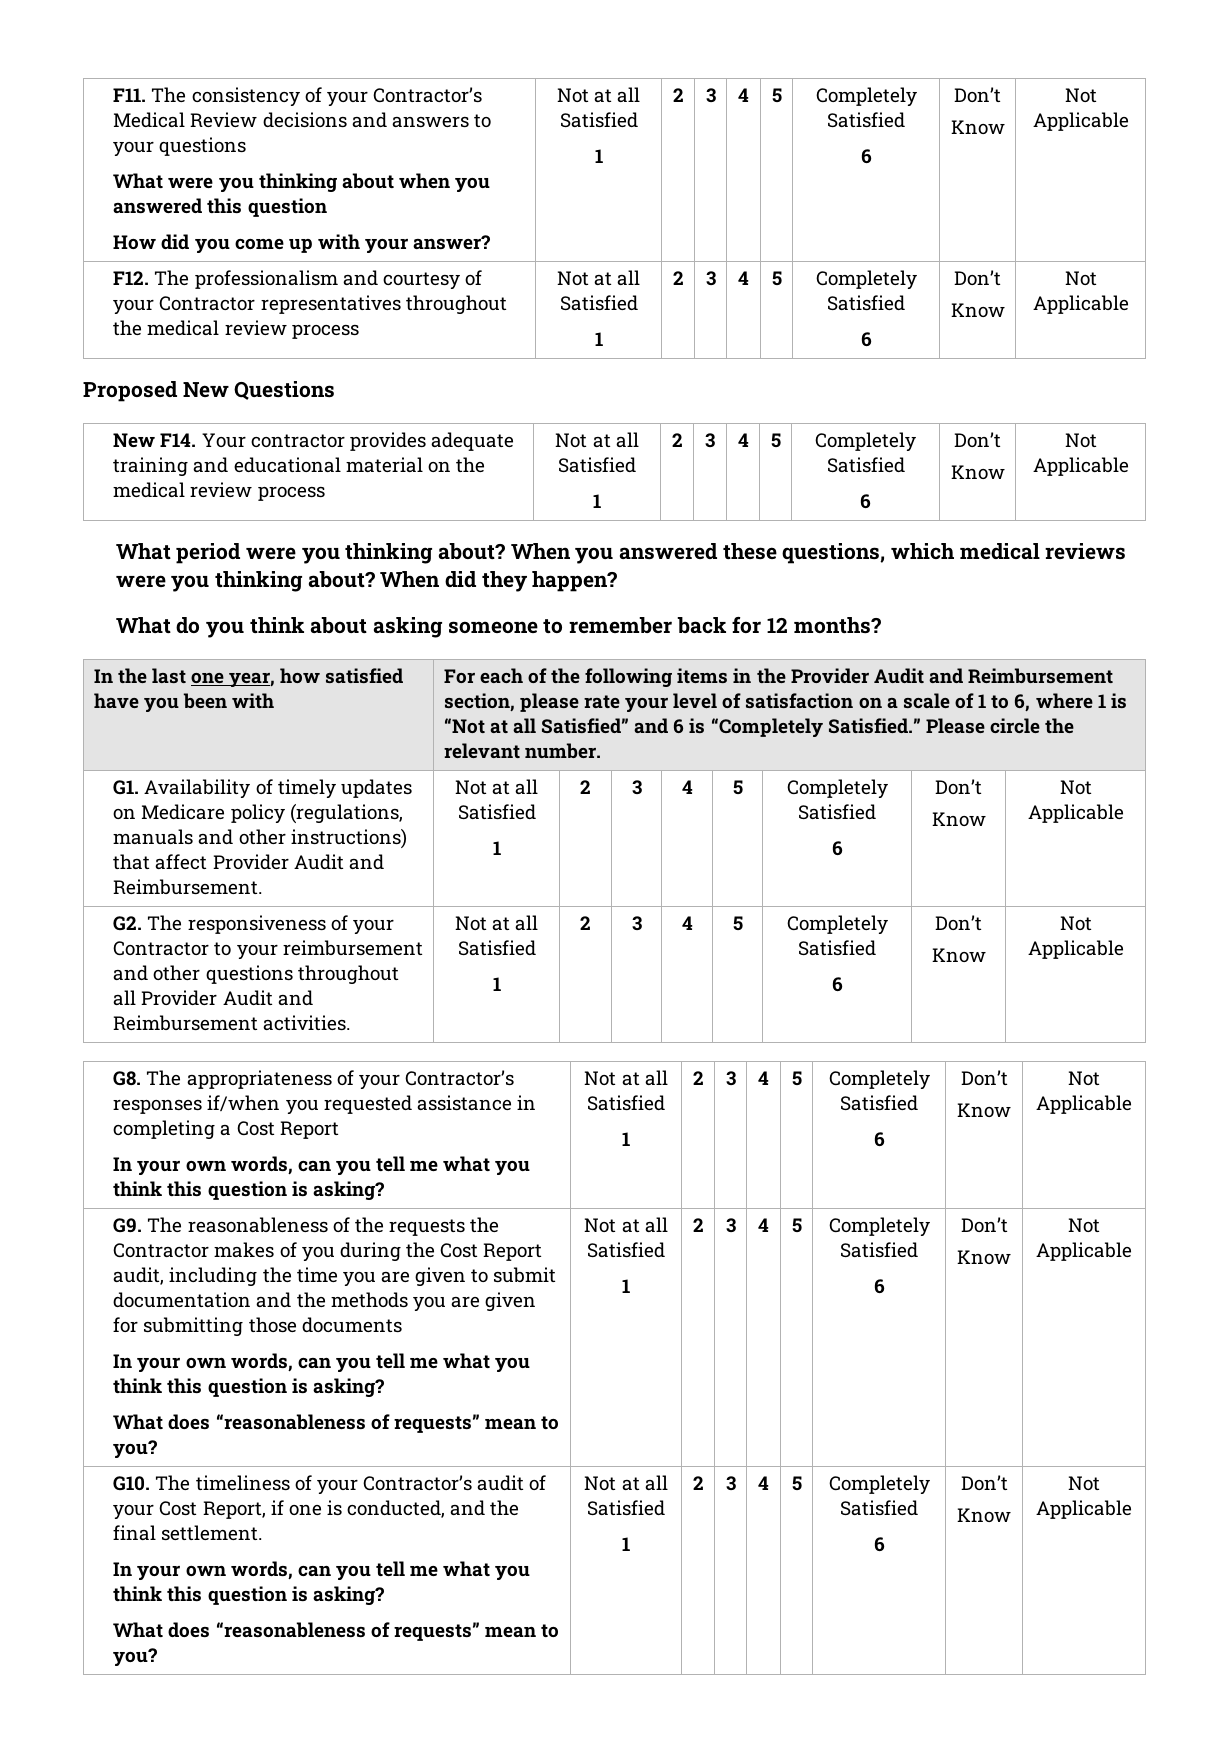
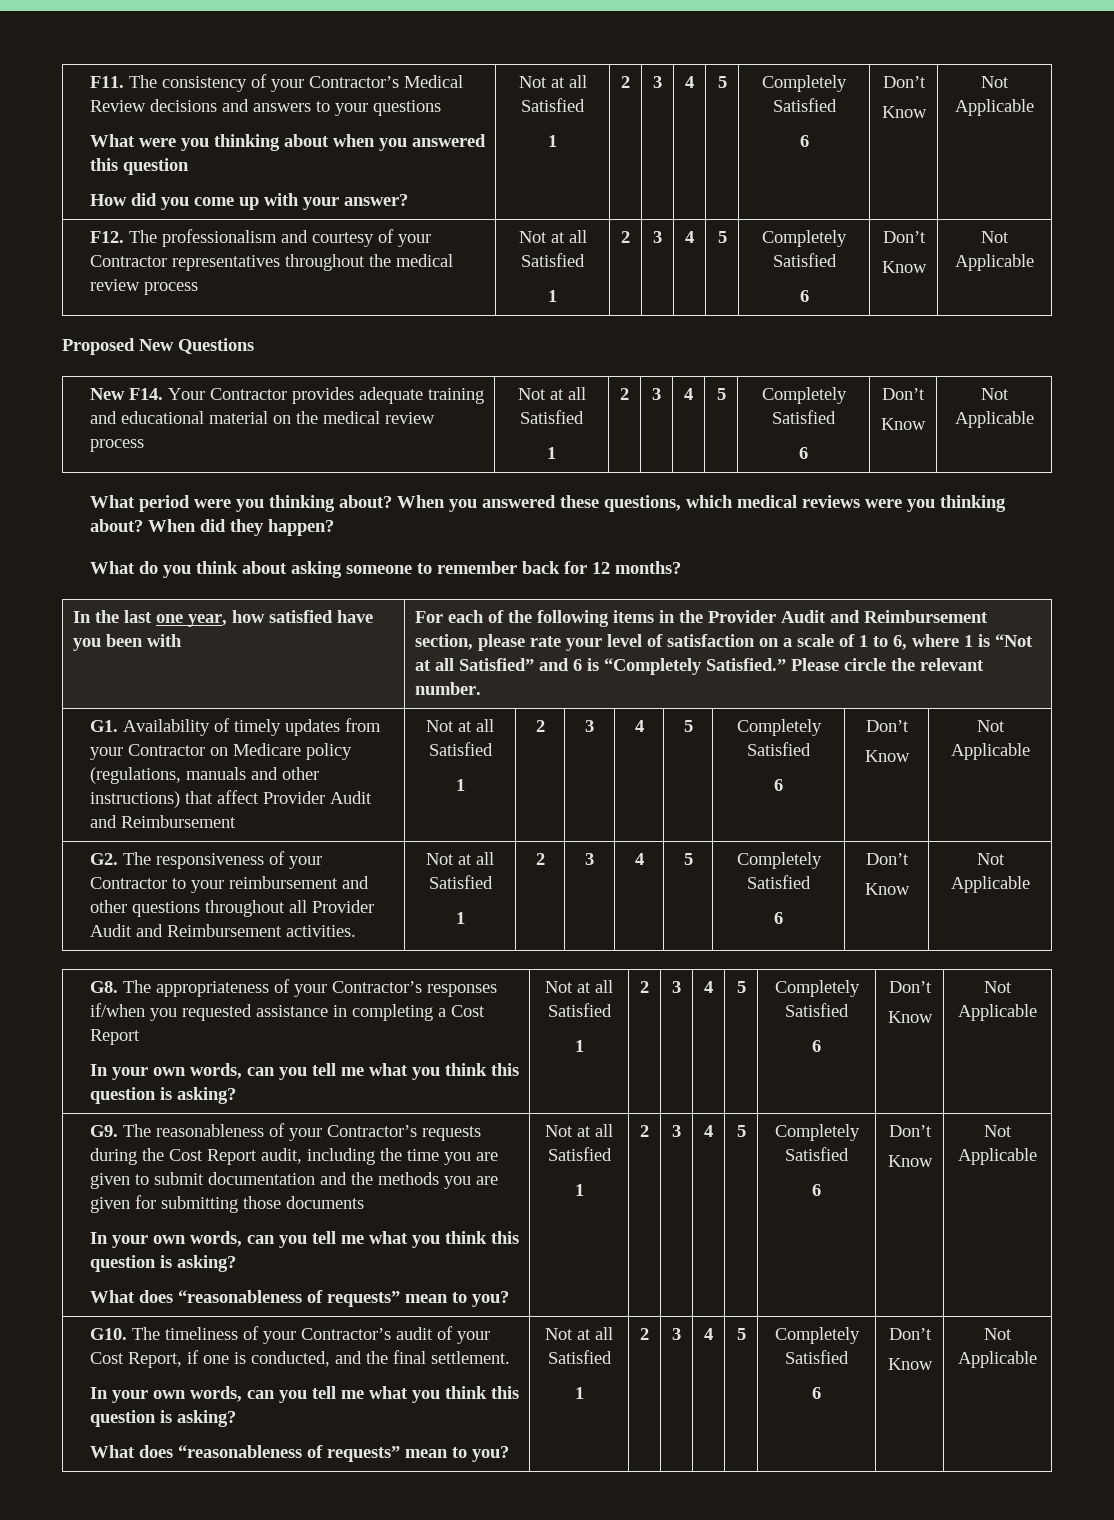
[250,434,345,448] contractor -> [209,388,287,400] Contractor
(412, 788) none -> [344,718,381,732] [89,744,205,760] from your Contractor
[113,879,264,895] Reimbursement. -> [120,815,236,828] Reimbursement
[354,1217,500,1236] [113,1242,335,1262] the requests the Contractor makes of you -> [288,1125,481,1141] your Contractor’s requests

